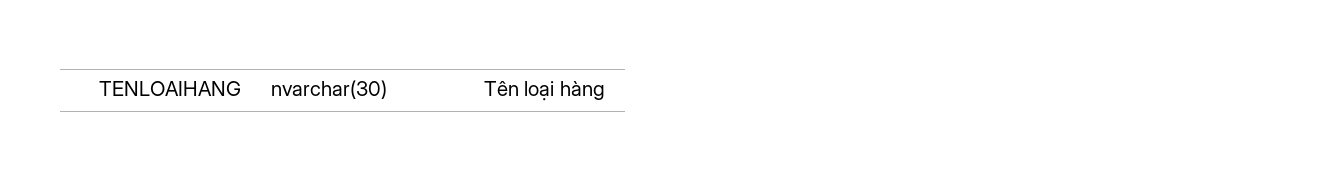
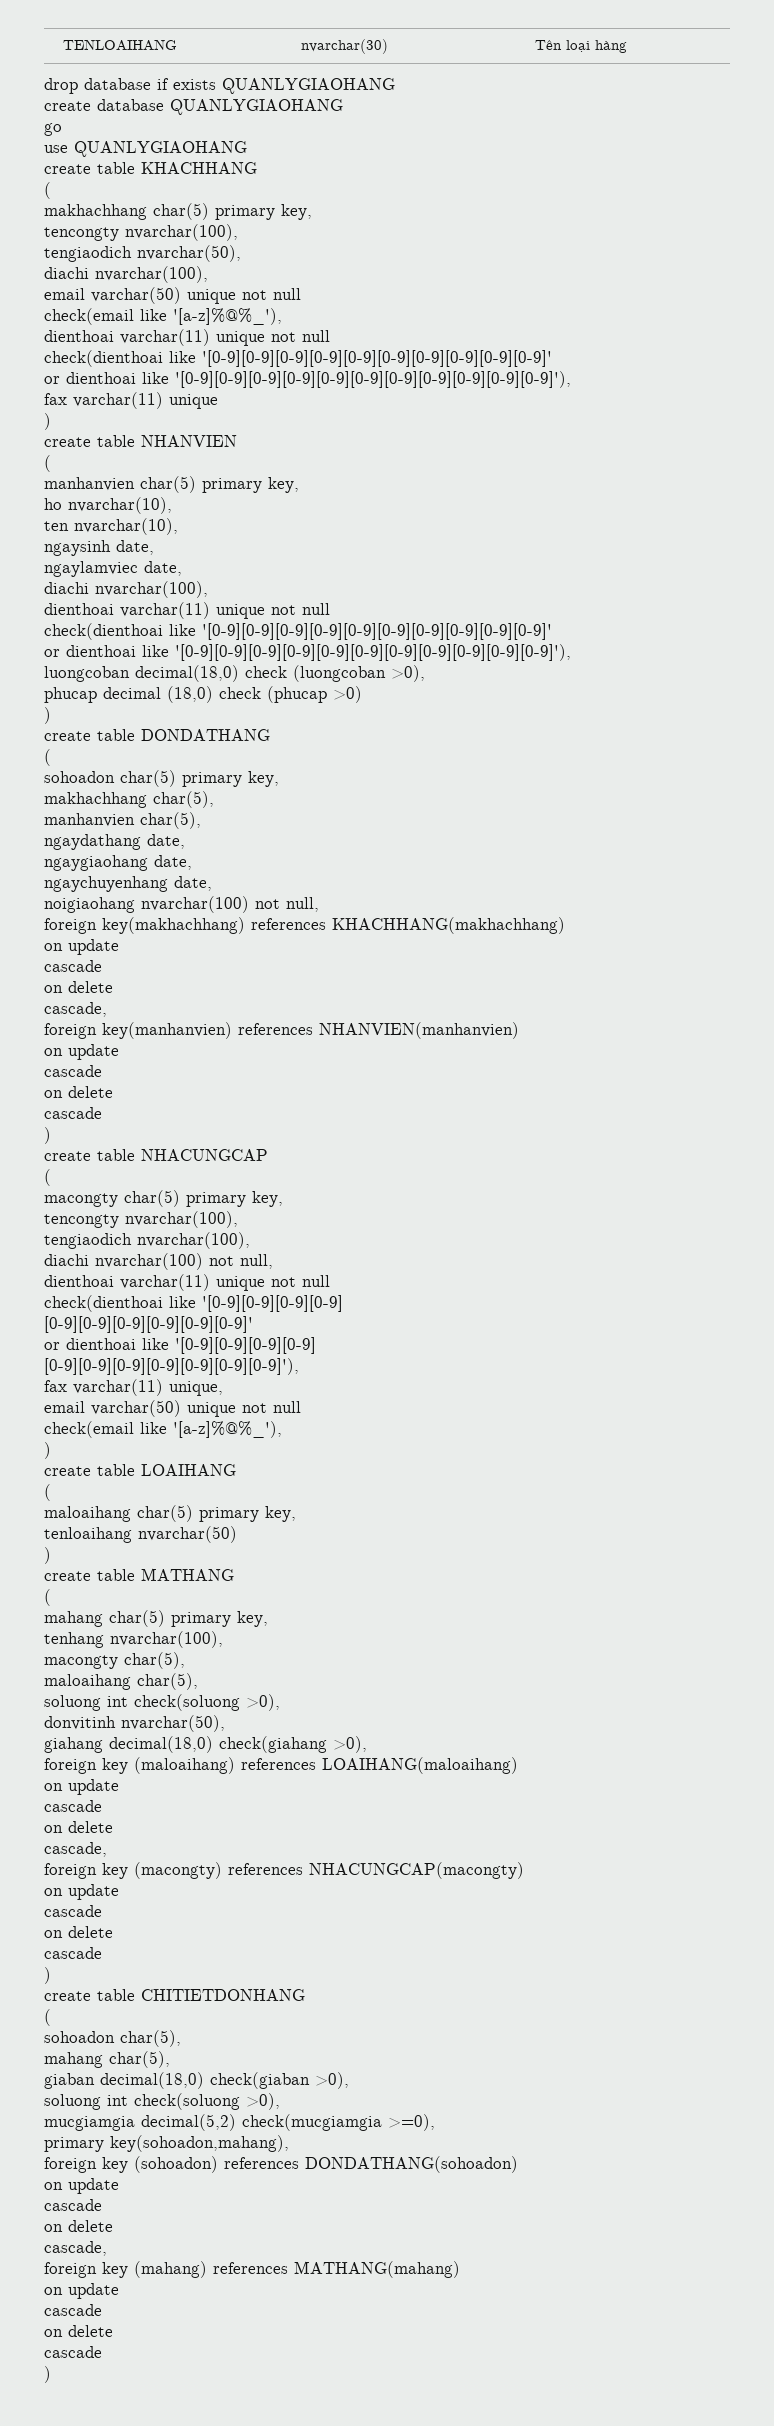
(605, 90) none -> [44,78,395,94] [44,99,343,115] [44,123,62,136] [44,141,247,157] [44,162,257,174] [44,182,51,199] [44,203,312,220] [44,224,238,241] [44,245,241,262] [44,266,208,283] [44,287,301,304] [44,308,282,325] [44,329,330,346] [44,350,552,367] [44,371,571,388] [44,392,218,409] [44,413,51,430] [44,435,237,447] [44,455,51,472] [44,476,299,493] [44,497,172,514] [44,518,178,535] [44,540,154,556] [44,561,182,577] [44,581,208,598] [44,602,330,619] [44,623,552,640] [44,644,571,661] [44,665,425,682] [44,686,362,703] [44,707,51,724] [44,729,270,741] [44,749,51,766] [44,770,279,787] [44,791,214,808] [44,812,201,829] [44,834,185,850] [44,855,192,871] [44,876,212,892] [44,896,319,913] [44,917,565,934] [44,939,119,955] [44,960,102,972] [44,981,113,993] [44,1002,107,1017] [44,1022,519,1039] [44,1044,119,1060] [44,1065,102,1077] [44,1086,113,1098] [44,1107,102,1119] [44,1127,51,1144] [44,1149,268,1161] [44,1169,51,1186] [44,1190,283,1207] [44,1211,238,1228] [44,1232,250,1249] [44,1253,273,1270] [44,1274,330,1291] [44,1295,343,1312] [44,1316,253,1333] [44,1337,316,1354] [44,1358,299,1375] [44,1379,223,1396] [44,1400,301,1417] [44,1421,282,1438] [44,1442,51,1459] [44,1464,236,1476] [44,1484,51,1501] [44,1505,296,1522] [44,1526,237,1543] [44,1547,51,1564] [44,1568,234,1581] [44,1589,51,1606] [44,1610,268,1627] [44,1631,223,1648] [44,1652,185,1669] [44,1673,198,1690] [44,1694,280,1711] [44,1715,225,1732] [44,1736,367,1753] [44,1757,518,1774] [44,1779,119,1795] [44,1800,102,1812] [44,1821,113,1833] [44,1842,107,1857] [44,1862,524,1879] [44,1884,119,1900] [44,1905,102,1917] [44,1926,113,1938] [44,1947,102,1959] [44,1967,51,1984] [44,1989,305,2001] [44,2009,51,2026] [44,2030,181,2047] [44,2051,170,2068] [44,2072,349,2089] [44,2093,280,2110] [44,2114,435,2131] [44,2135,289,2152] [44,2156,518,2173] [44,2178,119,2194] [44,2199,102,2211] [44,2220,113,2232] [44,2241,107,2256] [44,2261,460,2278] [44,2283,119,2299] [44,2304,102,2316] [44,2325,113,2337] [44,2346,102,2358] [44,2366,51,2383] // drop database if exists QUANLYGIAOHANG // create database QUANLYGIAOHANG // go // use QUANLYGIAOHANG // create table KHACHHANG // ( // makhachhang char(5) primary key, // tencongty nvarchar(100), // tengiaodich nvarchar(50), // diachi nvarchar(100), // email varchar(50) unique not null // check(email like '[a-z]%@%_'), // dienthoai varchar(11) unique not null // check(dienthoai like '[0-9][0-9][0-9][0-9][0-9][0-9][0-9][0-9][0-9][0-9]' // or dienthoai like '[0-9][0-9][0-9][0-9][0-9][0-9][0-9][0-9][0-9][0-9][0-9]'), // fax varchar(11) unique // ) // create table NHANVIEN // ( // manhanvien char(5) primary key, // ho nvarchar(10), // ten nvarchar(10), // ngaysinh date, // ngaylamviec date, // diachi nvarchar(100), // dienthoai varchar(11) unique not null // check(dienthoai like '[0-9][0-9][0-9][0-9][0-9][0-9][0-9][0-9][0-9][0-9]' // or dienthoai like '[0-9][0-9][0-9][0-9][0-9][0-9][0-9][0-9][0-9][0-9][0-9]'), // luongcoban decimal(18,0) check (luongcoban >0), // phucap decimal (18,0) check (phucap >0) // ) // create table DONDATHANG // ( // sohoadon char(5) primary key, // makhachhang char(5), // manhanvien char(5), // ngaydathang date, // ngaygiaohang date, // ngaychuyenhang date, // noigiaohang nvarchar(100) not null, // foreign key(makhachhang) references KHACHHANG(makhachhang) // on update // cascade // on delete // cascade, // foreign key(manhanvien) references NHANVIEN(manhanvien) // on update // cascade // on delete // cascade // ) // create table NHACUNGCAP // ( // macongty char(5) primary key, // tencongty nvarchar(100), // tengiaodich nvarchar(100), // diachi nvarchar(100) not null, // dienthoai varchar(11) unique not null // check(dienthoai like '[0-9][0-9][0-9][0-9] // [0-9][0-9][0-9][0-9][0-9][0-9]' // or dienthoai like '[0-9][0-9][0-9][0-9] // [0-9][0-9][0-9][0-9][0-9][0-9][0-9]'), // fax varchar(11) unique, // email varchar(50) unique not null // check(email like '[a-z]%@%_'), // ) // create table LOAIHANG // ( // maloaihang char(5) primary key, // tenloaihang nvarchar(50) // ) // create table MATHANG // ( // mahang char(5) primary key, // tenhang nvarchar(100), // macongty char(5), // maloaihang char(5), // soluong int check(soluong >0), // donvitinh nvarchar(50), // giahang decimal(18,0) check(giahang >0), // foreign key (maloaihang) references LOAIHANG(maloaihang) // on update // cascade // on delete // cascade, // foreign key (macongty) references NHACUNGCAP(macongty) // on update // cascade // on delete // cascade // ) // create table CHITIETDONHANG // ( // sohoadon char(5), // mahang char(5), // giaban decimal(18,0) check(giaban >0), // soluong int check(soluong >0), // mucgiamgia decimal(5,2) check(mucgiamgia >=0), // primary key(sohoadon,mahang), // foreign key (sohoadon) references DONDATHANG(sohoadon) // on update // cascade // on delete // cascade, // foreign key (mahang) references MATHANG(mahang) // on update // cascade // on delete // cascade // )

